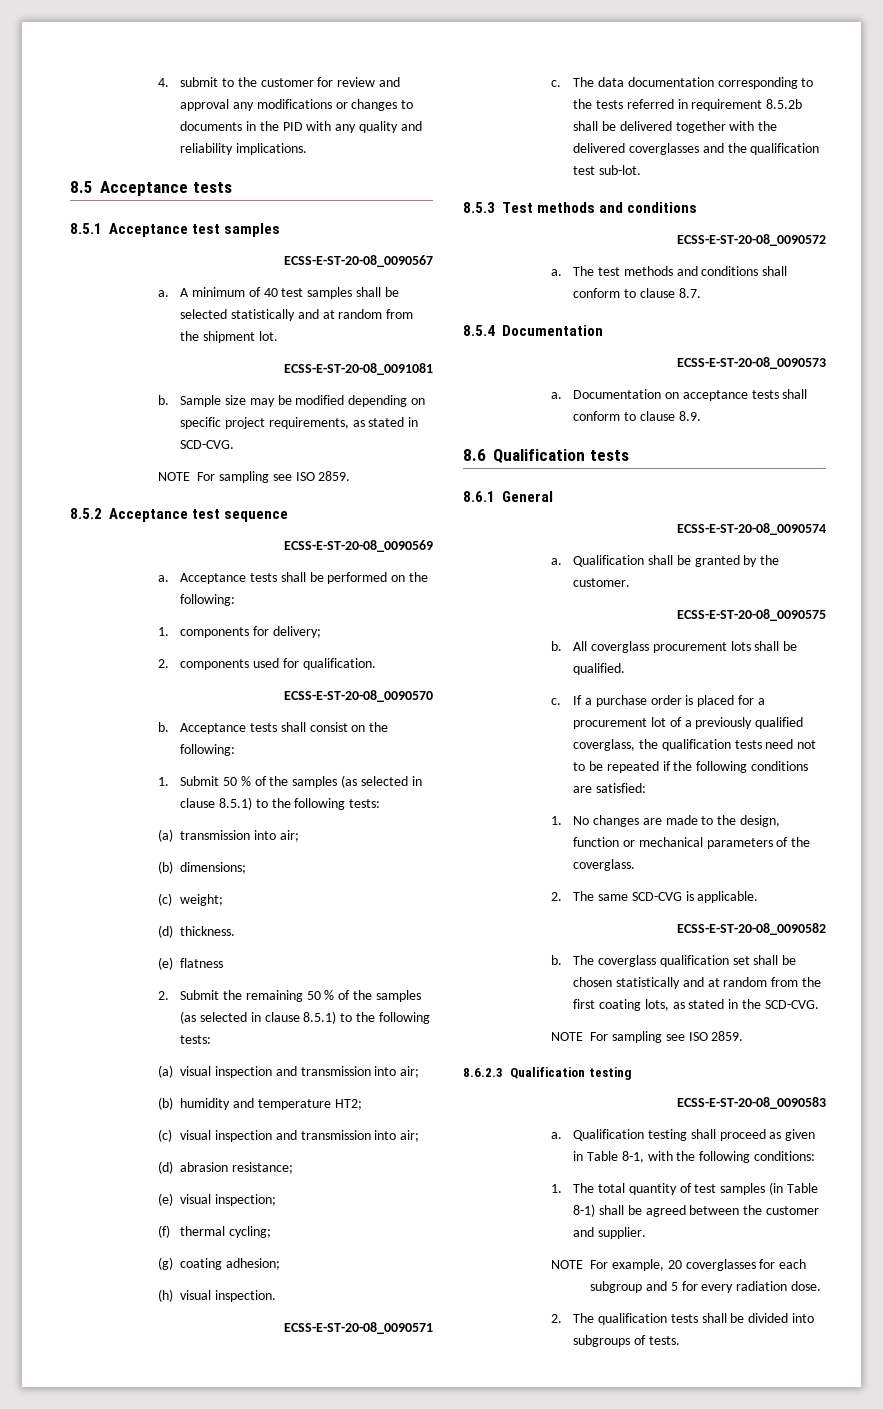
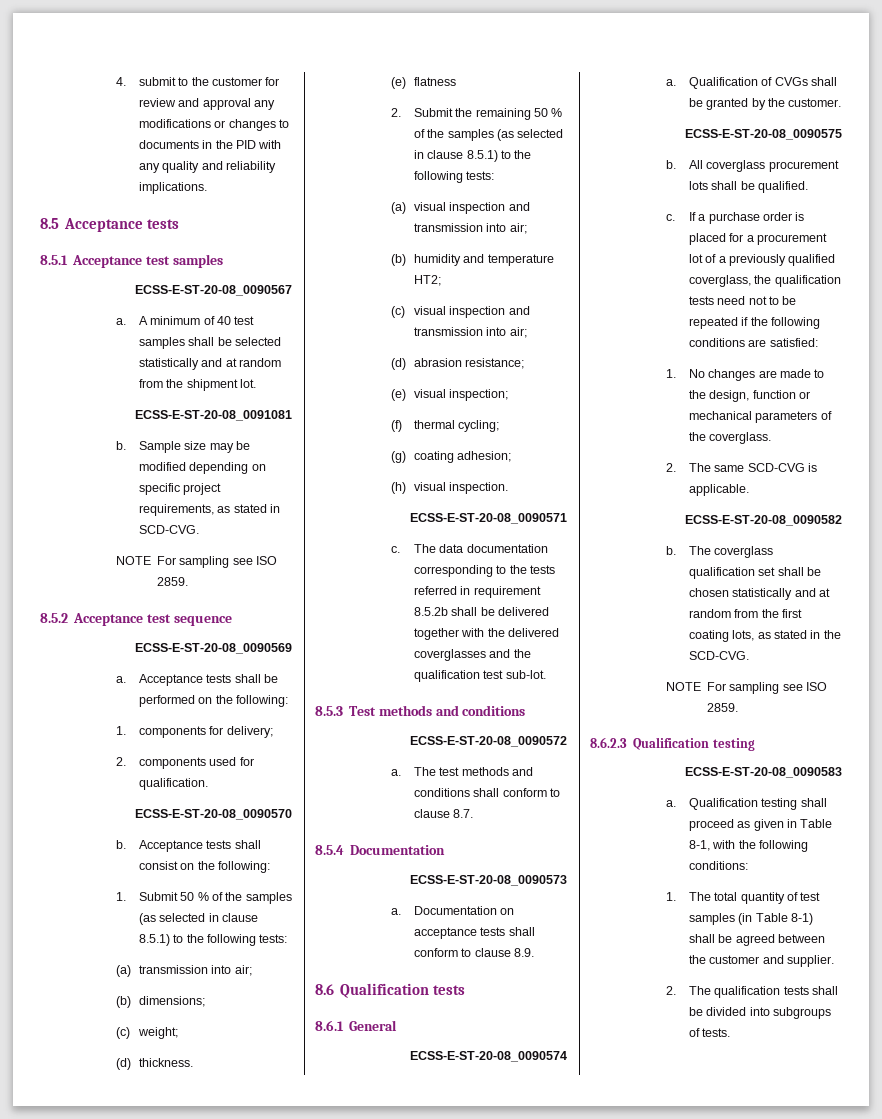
(645, 561) none -> [761,77,808,86] of CVGs
[551,1259,807,1271] [590,1281,821,1293] // NOTE For example, 20 coverglasses for each subgroup and 5 for every radiation dose. -> (834, 961) none

